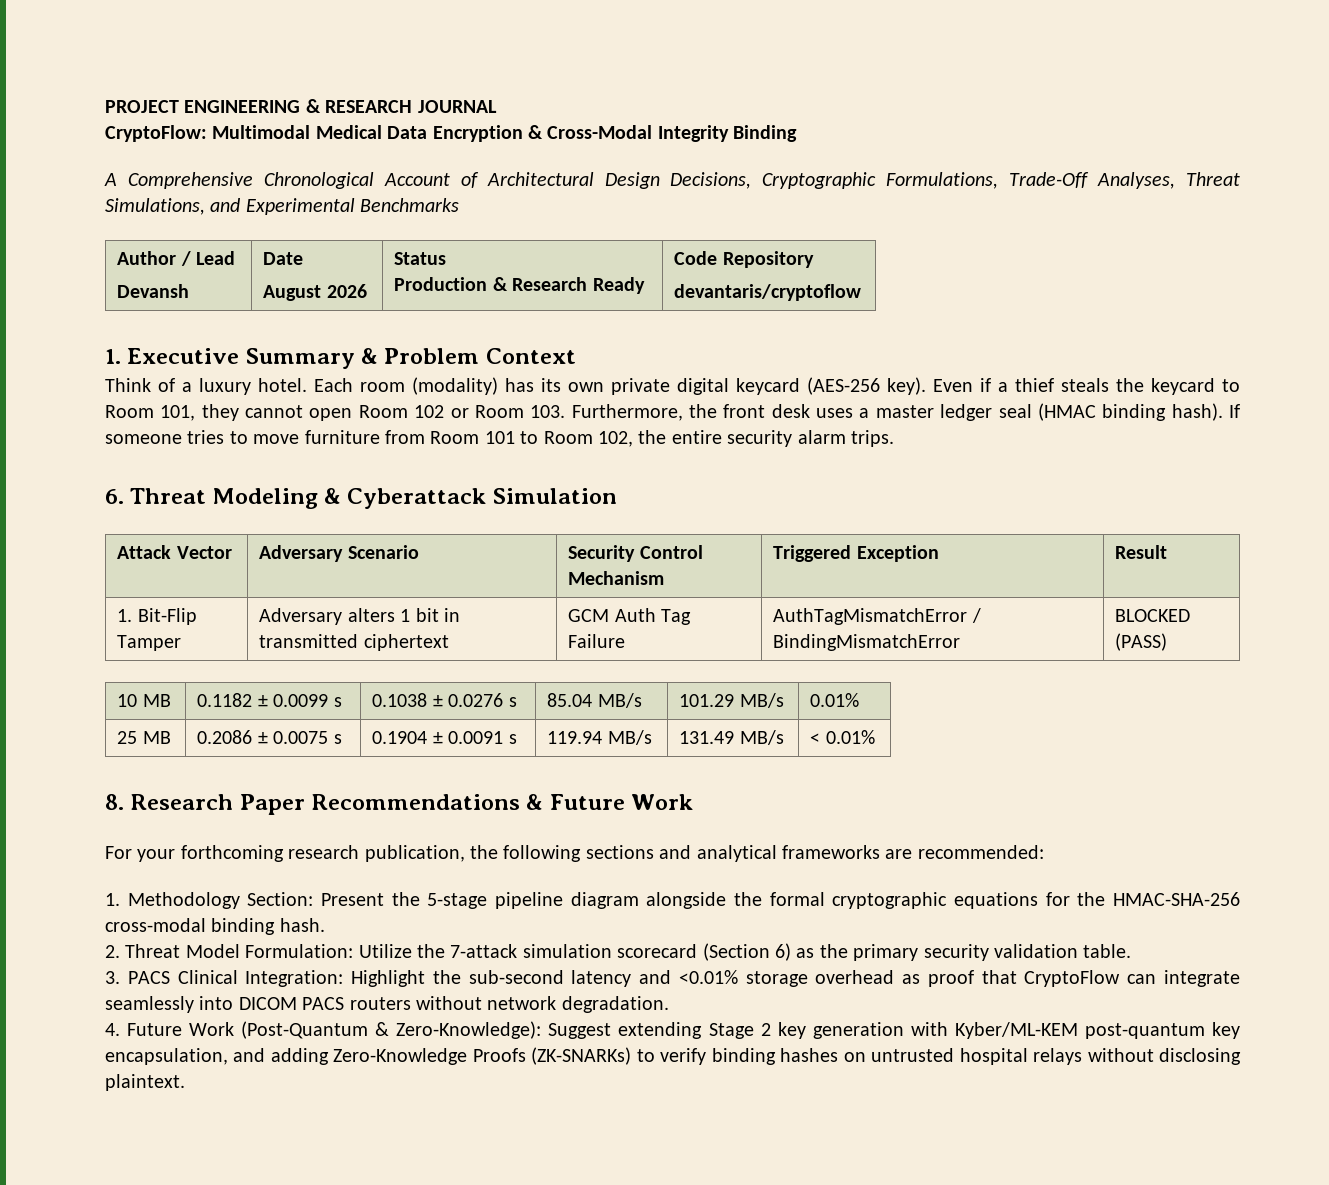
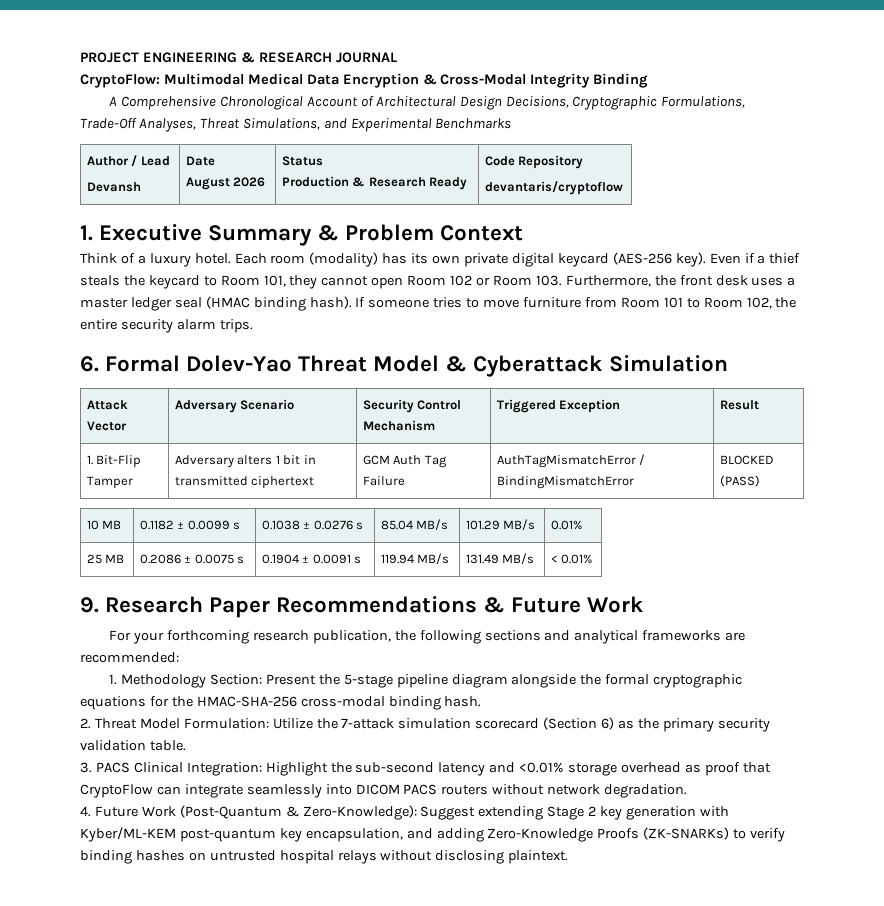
[130,488,318,509] Threat Modeling -> [105,355,440,372] Formal Dolev-Yao Threat Model
[105,794,124,810] 8. -> [80,597,99,613] 9.

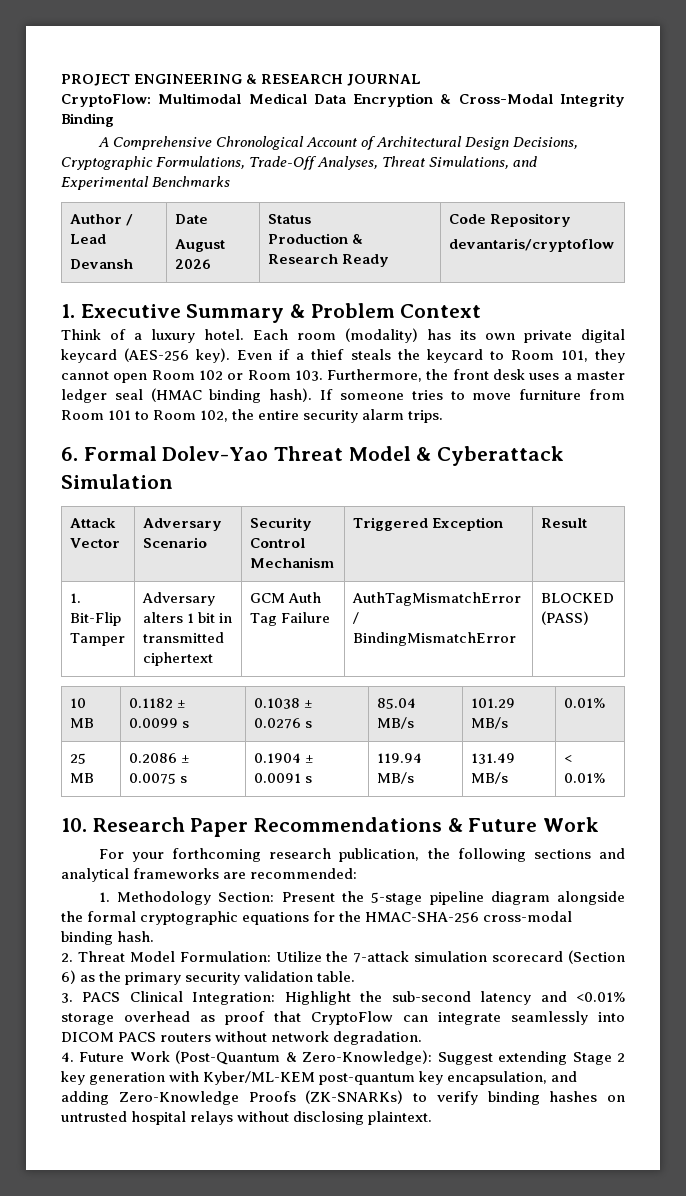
[80,597,99,613] 9. -> [61,818,87,832] 10.

